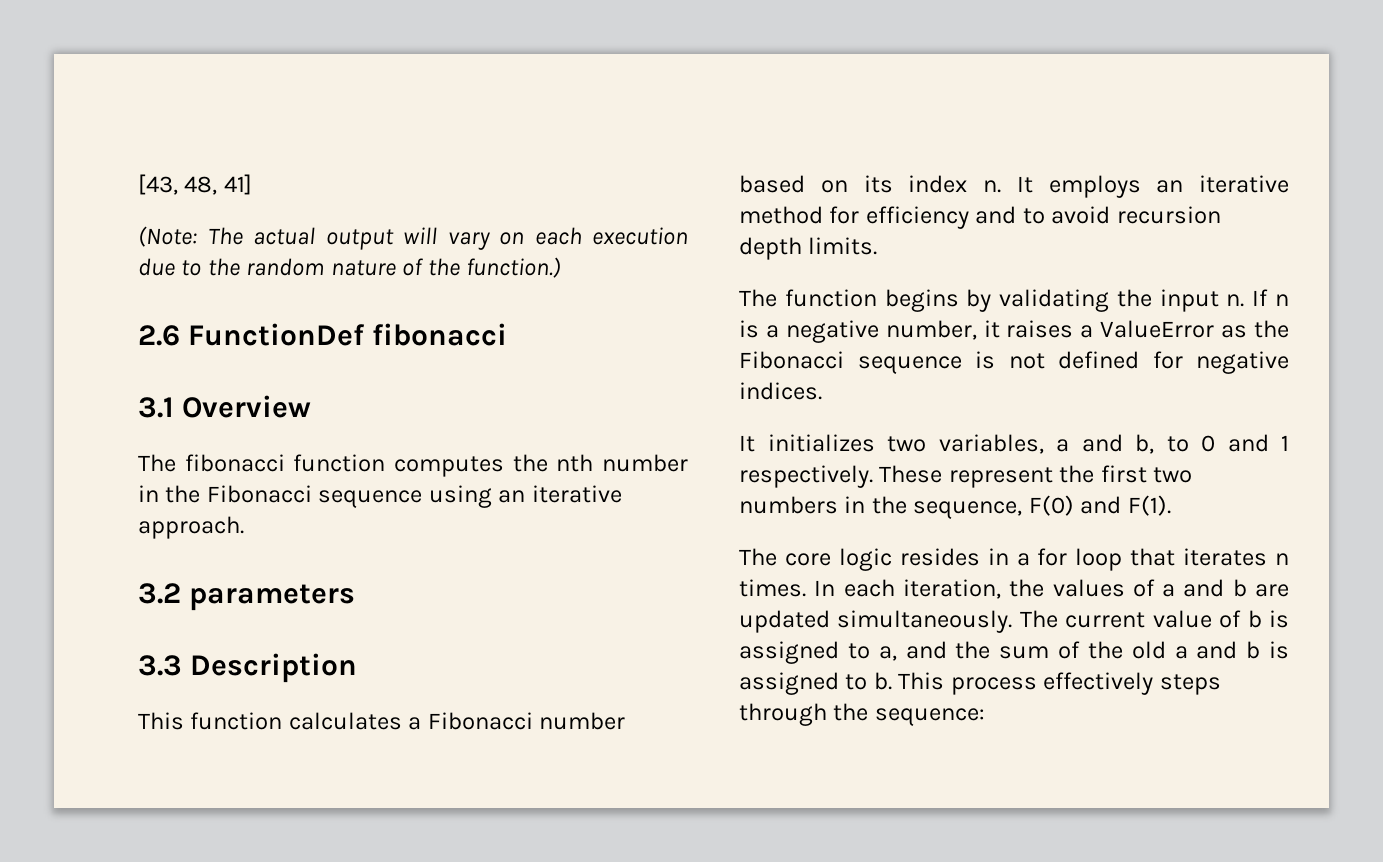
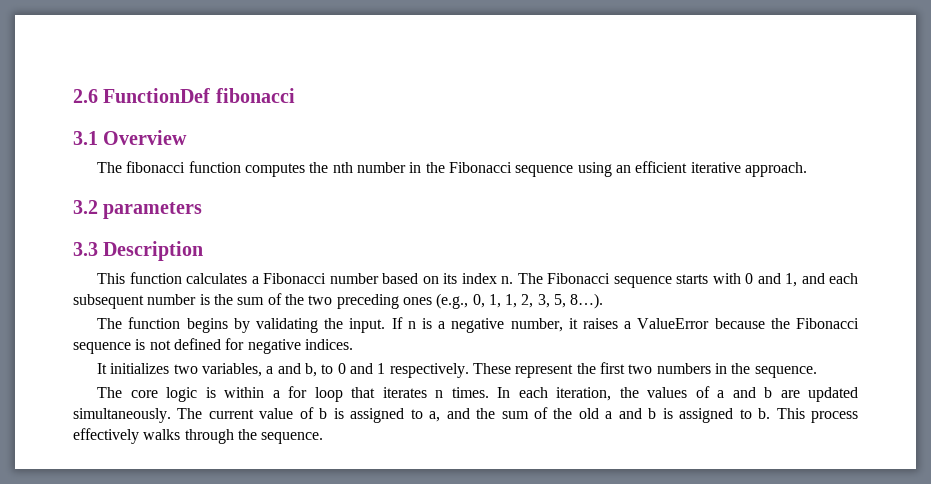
[138,174,252,195] [138,226,688,250] [138,257,562,278] [43, 48, 41] // (Note: The actual output will vary on each execution due to the random nature of the function.) // -> (73, 96) none
(526, 496) none -> [635,161,688,173] efficient
[1016,175,1289,198] [739,206,1221,229] [739,237,878,260] It employs an iterative method for efficiency and to avoid recursion depth limits. -> [517,273,858,288] [73,293,604,309] The Fibonacci sequence starts with 0 and 1, and each subsequent number is the sum of the two preceding ones (e.g., 0, 1, 1, 2, 3, 5, 8…).
[1159,289,1245,312] input n. -> [349,318,386,333] input.
[1221,325,1248,338] as -> [714,318,765,329] because
[913,495,1171,519] sequence, F(0) and F(1). -> [754,366,817,378] sequence.
[899,548,1009,566] resides in -> [205,387,265,398] is within
[1159,674,1221,695] steps -> [143,429,181,440] walks
[874,708,985,726] sequence: -> [261,432,324,444] sequence.

